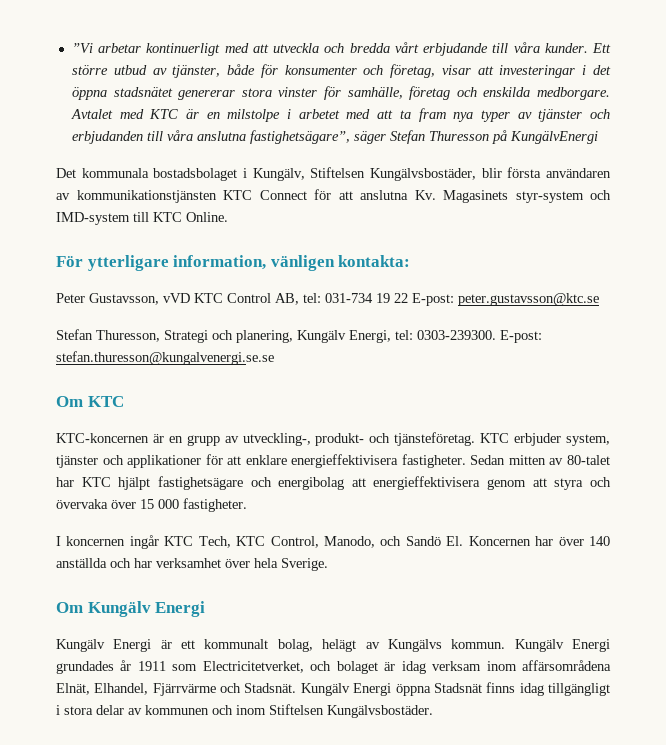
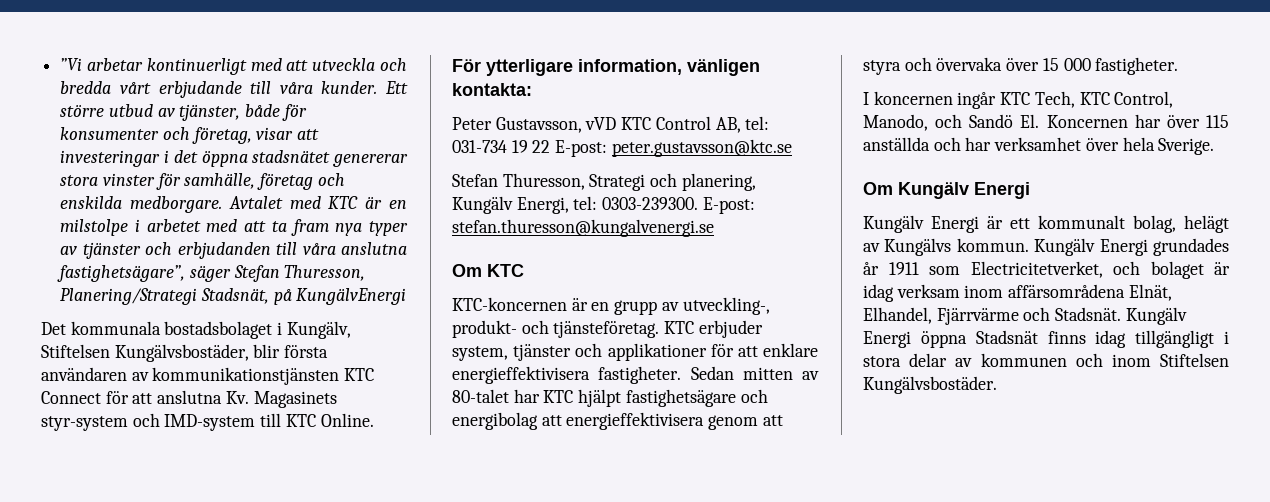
[428,131,489,141] Thuresson -> [284,265,366,281] [60,288,269,305] Thuresson, Planering/Strategi Stadsnät,
[56,351,274,365] stefan.thuresson@kungalvenergi.se.se -> [452,219,714,237] stefan.thuresson@kungalvenergi.se
[589,536,611,546] 140 -> [1206,115,1229,128] 115

